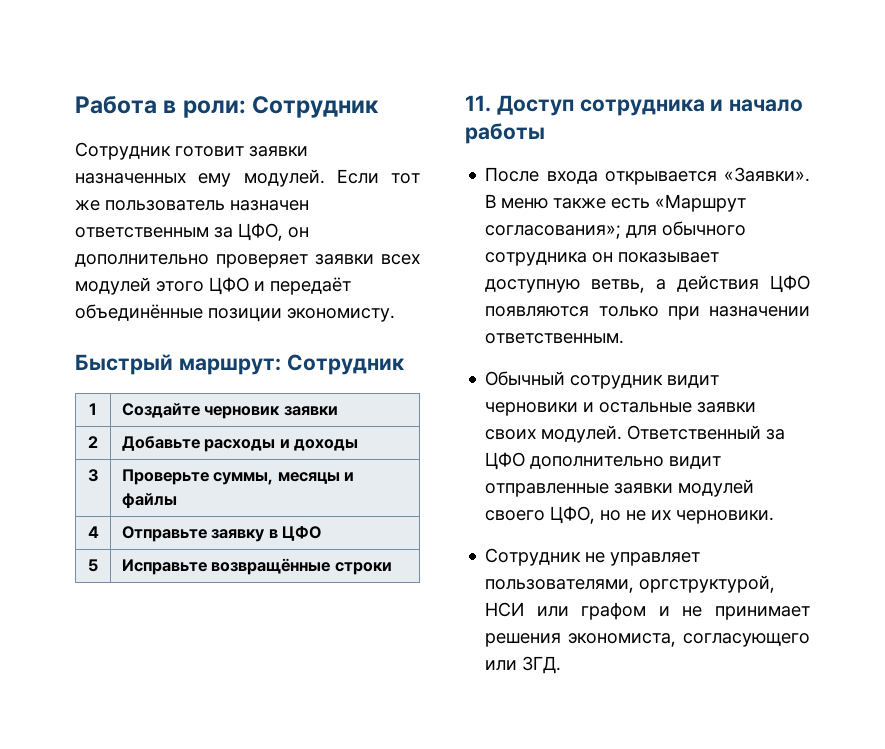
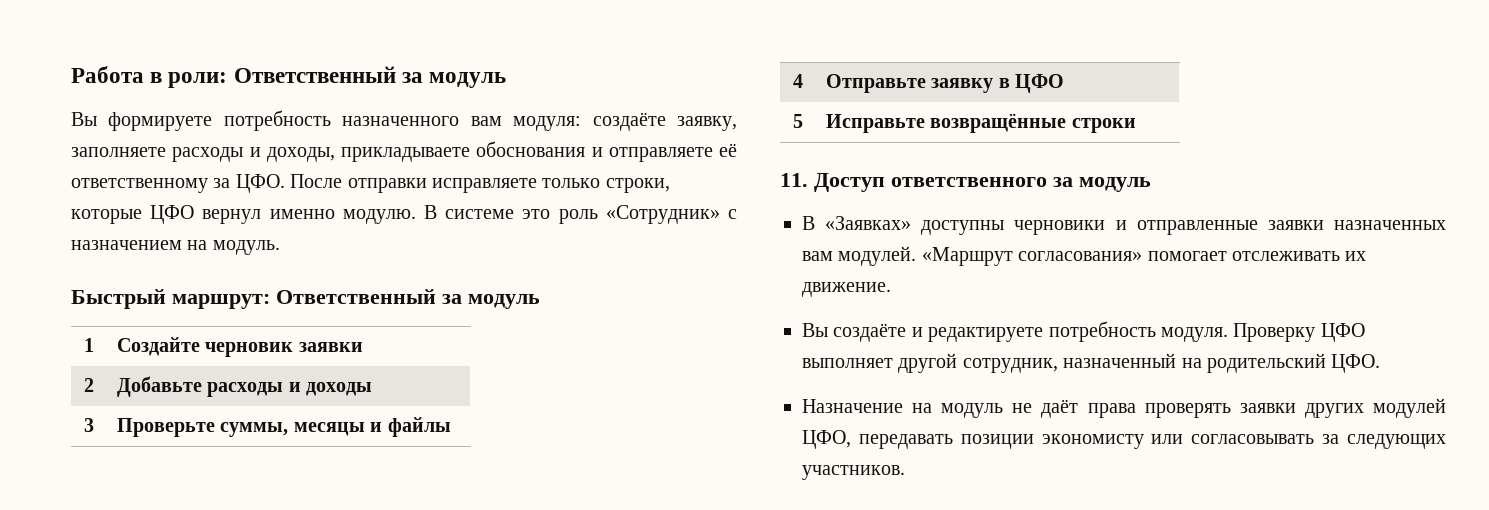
[252,96,380,118] [75,142,308,160] [75,169,420,187] [75,200,309,211] [75,223,309,241] [75,254,420,268] [75,277,351,295] [75,304,395,322] Сотрудник // Сотрудник готовит заявки назначенных ему модулей. Если тот же пользователь назначен ответственным за ЦФО, он дополнительно проверяет заявки всех модулей этого ЦФО и передаёт объединённые позиции экономисту. -> [233,66,507,88] [71,110,737,131] [71,141,737,162] [71,174,670,193] [71,205,737,224] [71,240,280,255] Ответственный за модуль // Вы формируете потребность назначенного вам модуля: создаёте заявку, заполняете расходы и доходы, прикладываете обоснования и отправляете её ответственному за ЦФО. После отправки исправляете только строки, которые ЦФО вернул именно модулю. В системе это роль «Сотрудник» с назначением на модуль.
[286,354,405,375] Сотрудник -> [276,289,540,309] Ответственный за модуль
[579,99,804,116] [465,123,545,144] [485,167,810,185] [485,194,747,212] [485,221,747,239] [485,252,720,266] [485,275,810,293] [485,306,810,320] [485,333,625,344] [485,371,720,389] [485,402,757,416] [485,425,786,443] [485,452,722,470] [485,479,755,497] [485,506,775,524] [485,548,701,566] [485,575,776,593] [485,602,810,620] [485,633,810,647] [485,656,562,674] сотрудника и начало работы // После входа открывается «Заявки». В меню также есть «Маршрут согласования»; для обычного сотрудника он показывает доступную ветвь, а действия ЦФО появляются только при назначении ответственным. // Обычный сотрудник видит черновики и остальные заявки своих модулей. Ответственный за ЦФО дополнительно видит отправленные заявки модулей своего ЦФО, но не их черновики. // Сотрудник не управляет пользователями, оргструктурой, НСИ или графом и не принимает решения экономиста, согласующего или ЗГД. -> [891,177,1151,192] [802,216,1446,235] [802,246,1367,266] [802,282,891,297] [802,321,1365,342] [802,353,1381,373] [802,398,1446,418] [802,430,1446,449] [802,465,905,480] ответственного за модуль // В «Заявках» доступны черновики и отправленные заявки назначенных вам модулей. «Маршрут согласования» помогает отслеживать их движение. // Вы создаёте и редактируете потребность модуля. Проверку ЦФО выполняет другой сотрудник, назначенный на родительский ЦФО. // Назначение на модуль не даёт права проверять заявки других модулей ЦФО, передавать позиции экономисту или согласовывать за следующих участников.

